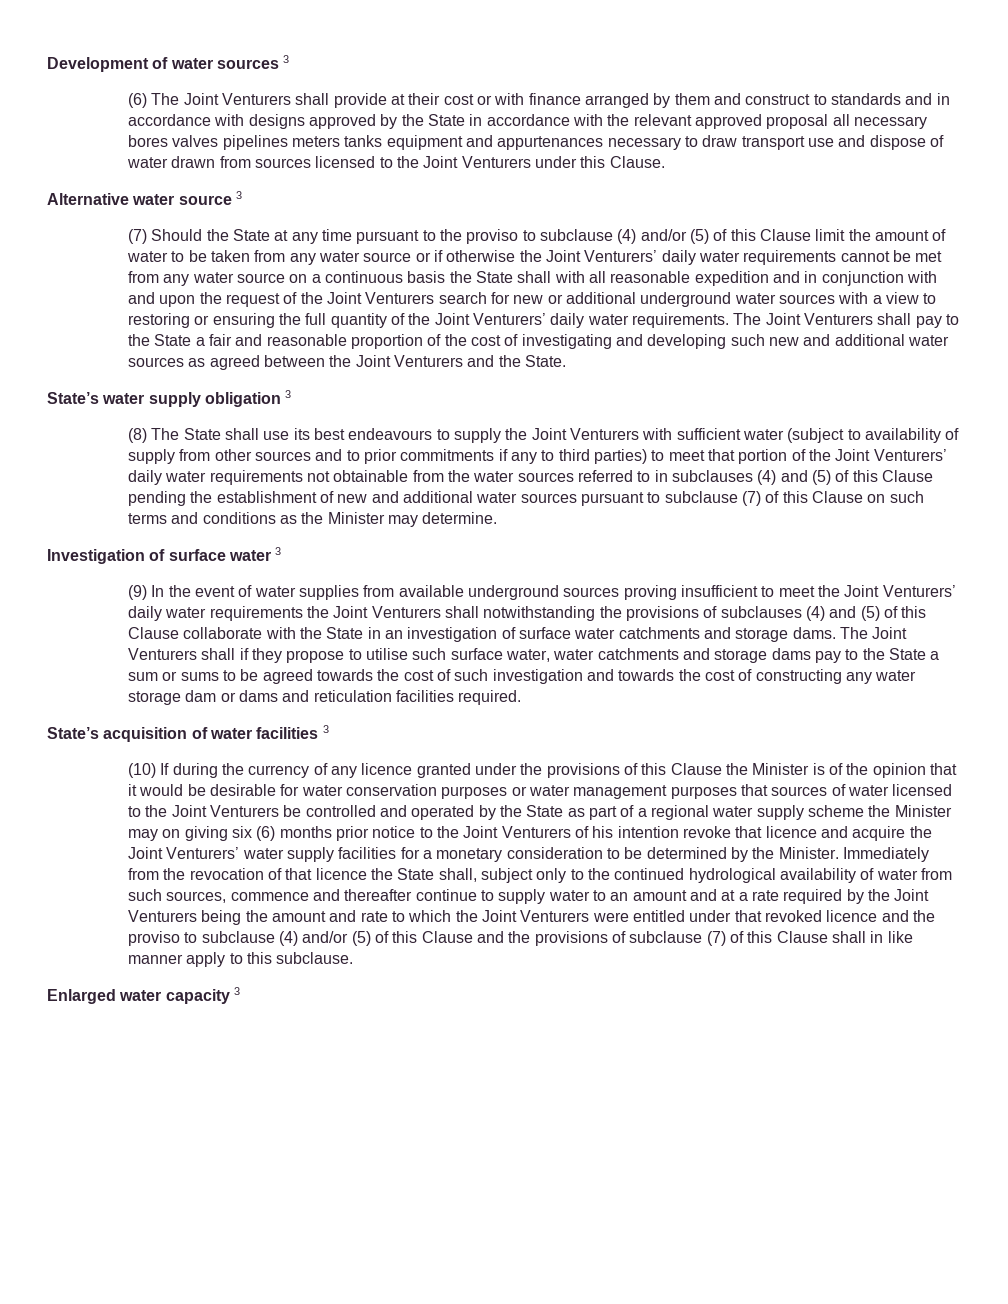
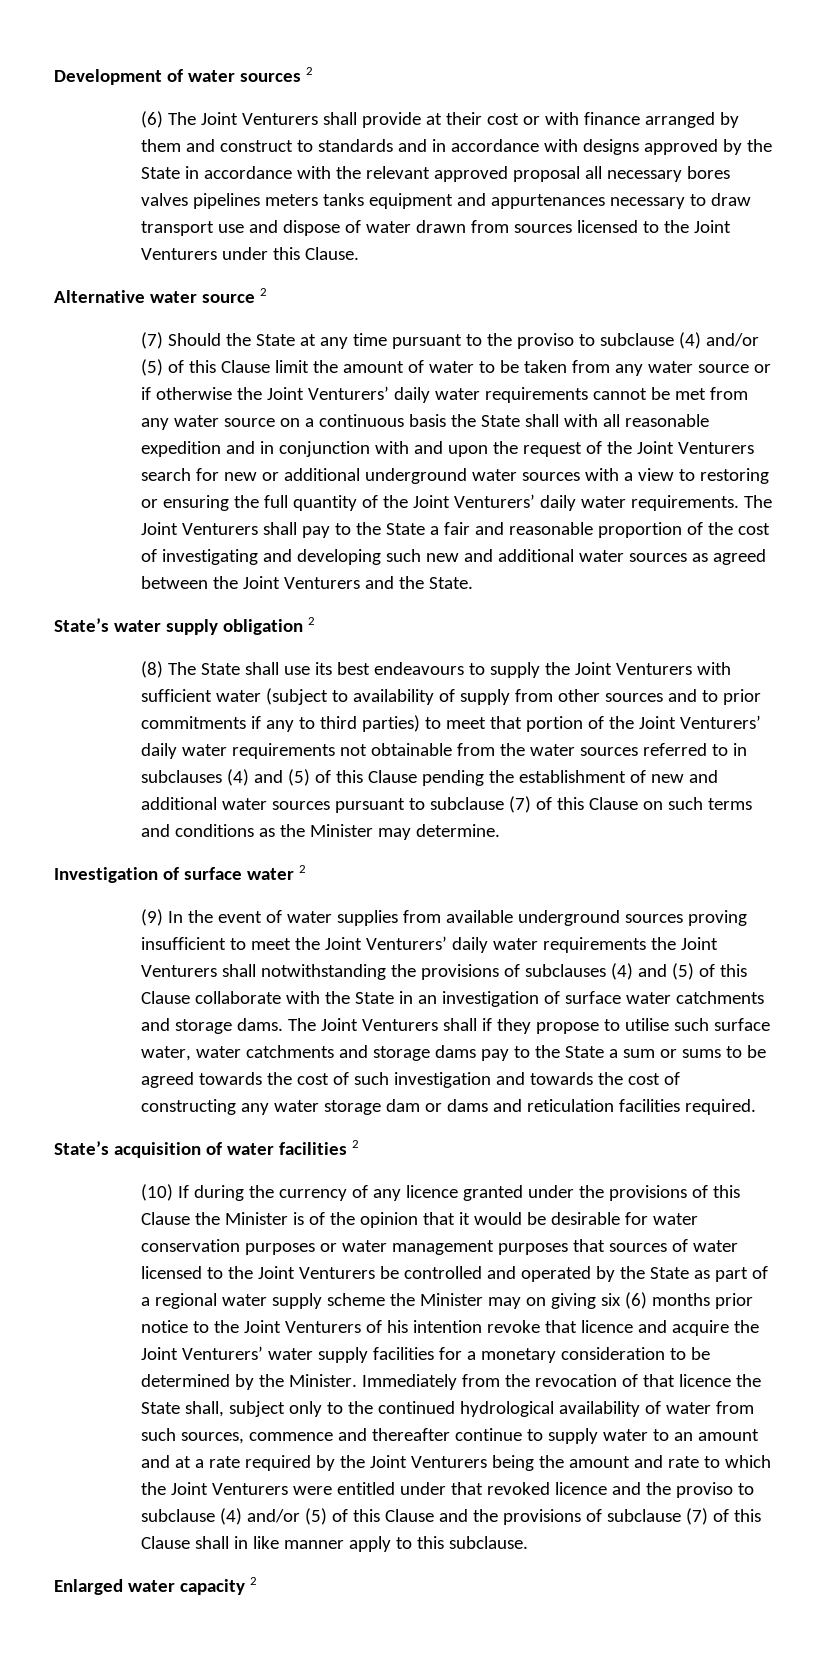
[283,55,290,63] 3 -> [305,67,313,75] 2
[235,191,242,199] 3 -> [259,288,267,296] 2
[285,390,292,398] 3 -> [307,617,315,625] 2
[275,547,282,555] 3 -> [298,865,306,873] 2
[322,725,329,733] 3 -> [351,1140,359,1148] 2
[233,987,240,995] 3 -> [249,1577,257,1585] 2

